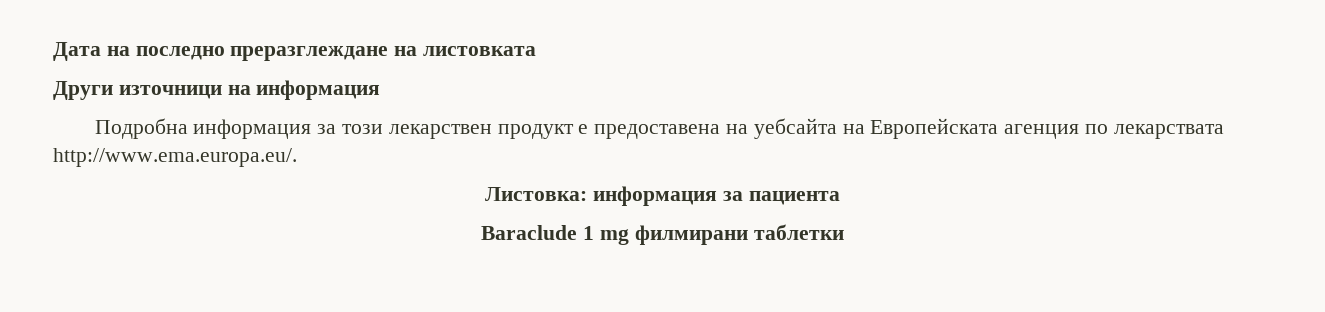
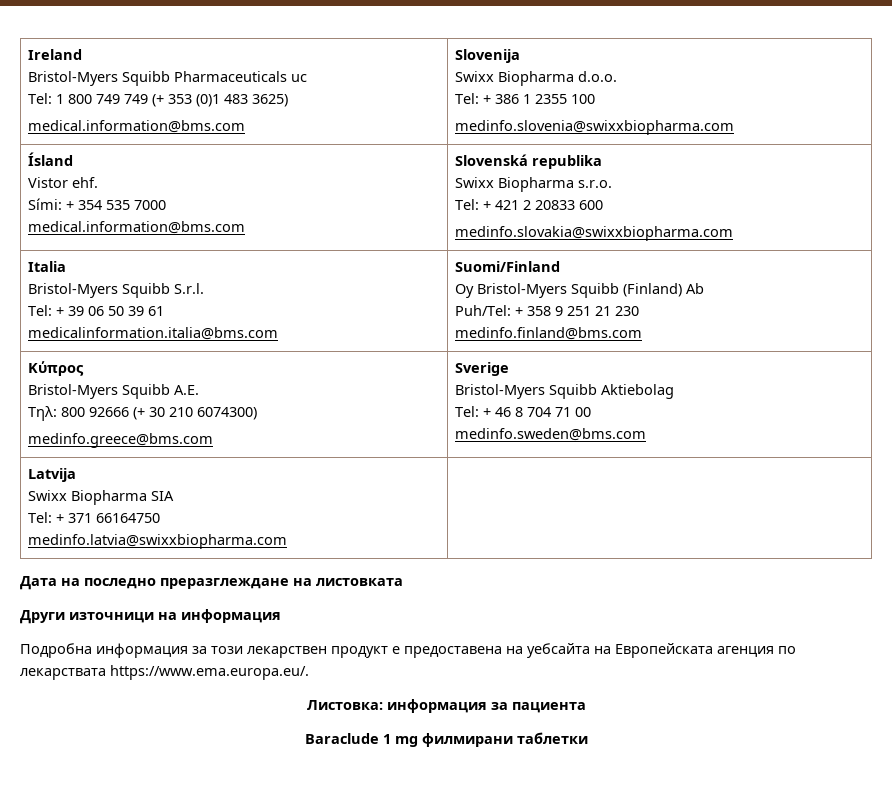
(53, 51) none -> [27,49,82,60] [27,71,307,86] [27,93,288,107] [27,120,245,133] [454,49,520,63] [454,71,617,86] [454,93,595,104] [454,120,734,135] [27,152,73,166] [27,177,98,188] [27,198,166,210] [27,221,245,234] [454,154,602,169] [454,177,612,192] [454,199,603,210] [454,226,733,241] [27,261,66,272] [27,283,204,298] [27,305,164,316] [27,327,278,340] [454,261,560,272] [454,283,704,298] [454,305,639,316] [454,327,642,340] [27,361,84,376] [27,384,199,399] [27,406,257,421] [27,433,213,448] [454,362,509,376] [454,384,674,399] [454,406,591,417] [454,428,646,441] [27,468,76,482] [27,490,174,505] [27,512,160,523] [27,534,287,549] Ireland // Bristol-Myers Squibb Pharmaceuticals uc // Tel: 1 800 749 749 (+ 353 (0)1 483 3625) // medical.information@bms.com | Slovenija // Swixx Biopharma d.o.o. // Tel: + 386 1 2355 100 // medinfo.slovenia@swixxbiopharma.com // Ísland // Vistor ehf. // Sími: + 354 535 7000 // medical.information@bms.com | Slovenská republika // Swixx Biopharma s.r.o. // Tel: + 421 2 20833 600 // medinfo.slovakia@swixxbiopharma.com // Italia // Bristol-Myers Squibb S.r.l. // Tel: + 39 06 50 39 61 // medicalinformation.italia@bms.com | Suomi/Finland // Oy Bristol-Myers Squibb (Finland) Ab // Puh/Tel: + 358 9 251 21 230 // medinfo.finland@bms.com // Κύπρος // Bristol-Myers Squibb A.E. // Τηλ: 800 92666 (+ 30 210 6074300) // medinfo.greece@bms.com | Sverige // Bristol-Myers Squibb Aktiebolag // Tel: + 46 8 704 71 00 // medinfo.sweden@bms.com // Latvija // Swixx Biopharma SIA // Tel: + 371 66164750 // medinfo.latvia@swixxbiopharma.com | //
[53,148,297,167] http://www.ema.europa.eu/. -> [110,665,309,680] https://www.ema.europa.eu/.

